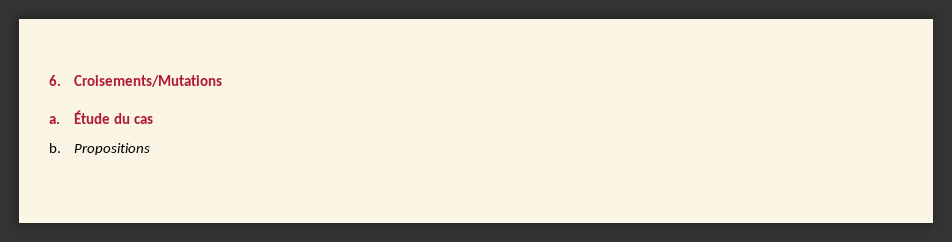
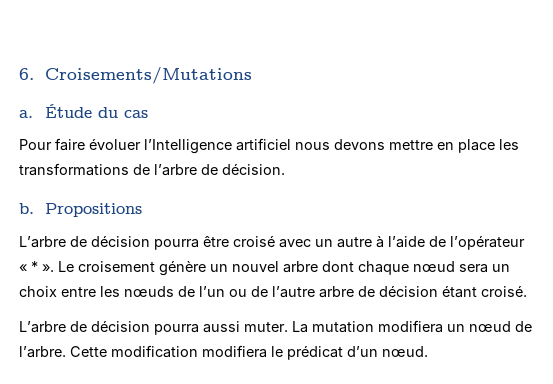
[49,143,151,155] b. Propositions -> [19,138,519,154] [19,163,285,176] [19,203,142,217] [19,235,525,250] [19,260,510,276] [19,285,527,298] [19,320,532,335] [19,345,428,360] Pour faire évoluer l’Intelligence artificiel nous devons mettre en place les transformations de l’arbre de décision. // b. Propositions // L’arbre de décision pourra être croisé avec un autre à l’aide de l’opérateur « * ». Le croisement génère un nouvel arbre dont chaque nœud sera un choix entre les nœuds de l’un ou de l’autre arbre de décision étant croisé. // L’arbre de décision pourra aussi muter. La mutation modifiera un nœud de l’arbre. Cette modification modifiera le prédicat d’un nœud.

